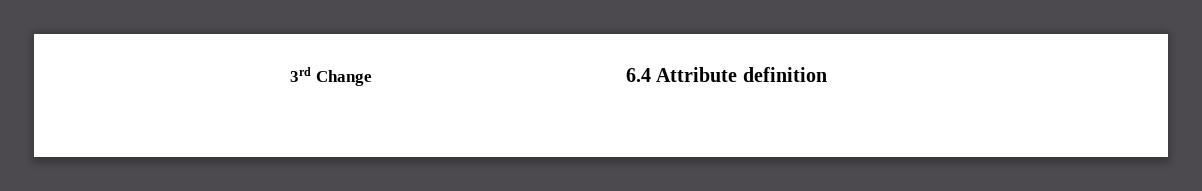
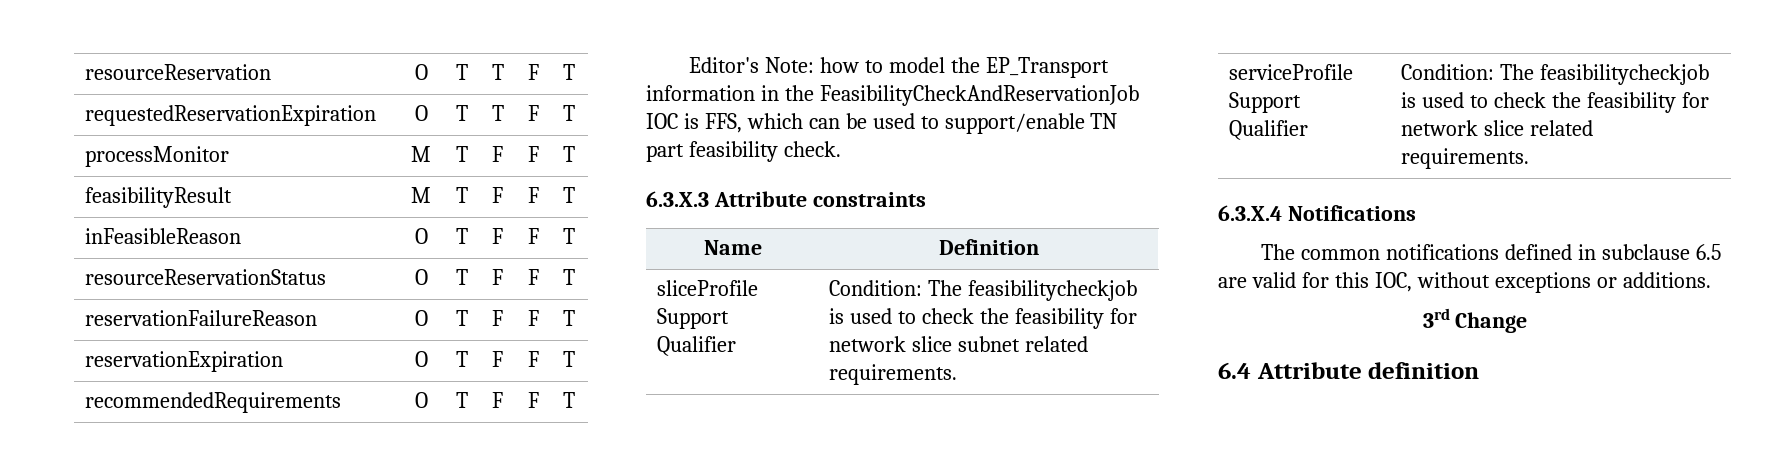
(290, 74) none -> [85,64,272,80] [414,64,428,80] [455,64,468,80] [491,64,504,80] [527,64,539,80] [563,64,575,80] [85,105,377,126] [414,105,428,121] [455,105,468,121] [491,105,504,121] [527,105,539,121] [563,105,575,121] [85,146,230,167] [411,146,431,162] [455,146,468,162] [492,146,503,162] [527,146,539,162] [563,146,575,162] [85,187,233,208] [411,187,431,203] [455,187,468,203] [492,187,503,203] [527,187,539,203] [563,187,575,203] [85,228,242,244] [414,228,428,244] [455,228,468,244] [492,228,503,244] [527,228,539,244] [563,228,575,244] [85,269,327,285] [414,269,428,285] [455,269,468,285] [492,269,503,285] [527,269,539,285] [563,269,575,285] [85,310,318,326] [414,310,428,326] [455,310,468,326] [492,310,503,326] [527,310,539,326] [563,310,575,326] [85,351,284,372] [414,351,428,367] [455,351,468,367] [492,351,503,367] [527,351,539,367] [563,351,575,367] [85,392,342,413] [414,392,428,408] [455,392,468,408] [492,392,503,408] [527,392,539,408] [563,392,575,408] [689,57,1109,78] [646,85,1139,106] [646,113,1118,134] [646,141,841,162] [646,191,926,207] [703,240,762,255] [938,239,1039,255] [657,280,759,296] [657,308,730,329] [657,336,737,356] [829,280,1137,301] [829,308,1137,329] [829,336,1088,352] [829,364,958,385] [1229,64,1354,80] [1229,92,1302,113] [1229,120,1309,140] [1401,64,1709,85] [1401,92,1709,113] [1401,120,1593,136] [1401,148,1530,169] [1218,205,1416,221] [1261,244,1721,260] [1218,272,1711,293] resourceReservation | O | T | T | F | T // requestedReservationExpiration | O | T | T | F | T // processMonitor | M | T | F | F | T // feasibilityResult | M | T | F | F | T // inFeasibleReason | O | T | F | F | T // resourceReservationStatus | O | T | F | F | T // reservationFailureReason | O | T | F | F | T // reservationExpiration | O | T | F | F | T // recommendedRequirements | O | T | F | F | T // Editor's Note: how to model the EP_Transport information in the FeasibilityCheckAndReservationJob IOC is FFS, which can be used to support/enable TN part feasibility check. // 6.3.X.3 Attribute constraints // Name | Definition // sliceProfile Support Qualifier | Condition: The feasibilitycheckjob is used to check the feasibility for network slice subnet related requirements. // serviceProfile Support Qualifier | Condition: The feasibilitycheckjob is used to check the feasibility for network slice related requirements. // 6.3.X.4 Notifications // The common notifications defined in subclause 6.5 are valid for this IOC, without exceptions or additions. //

